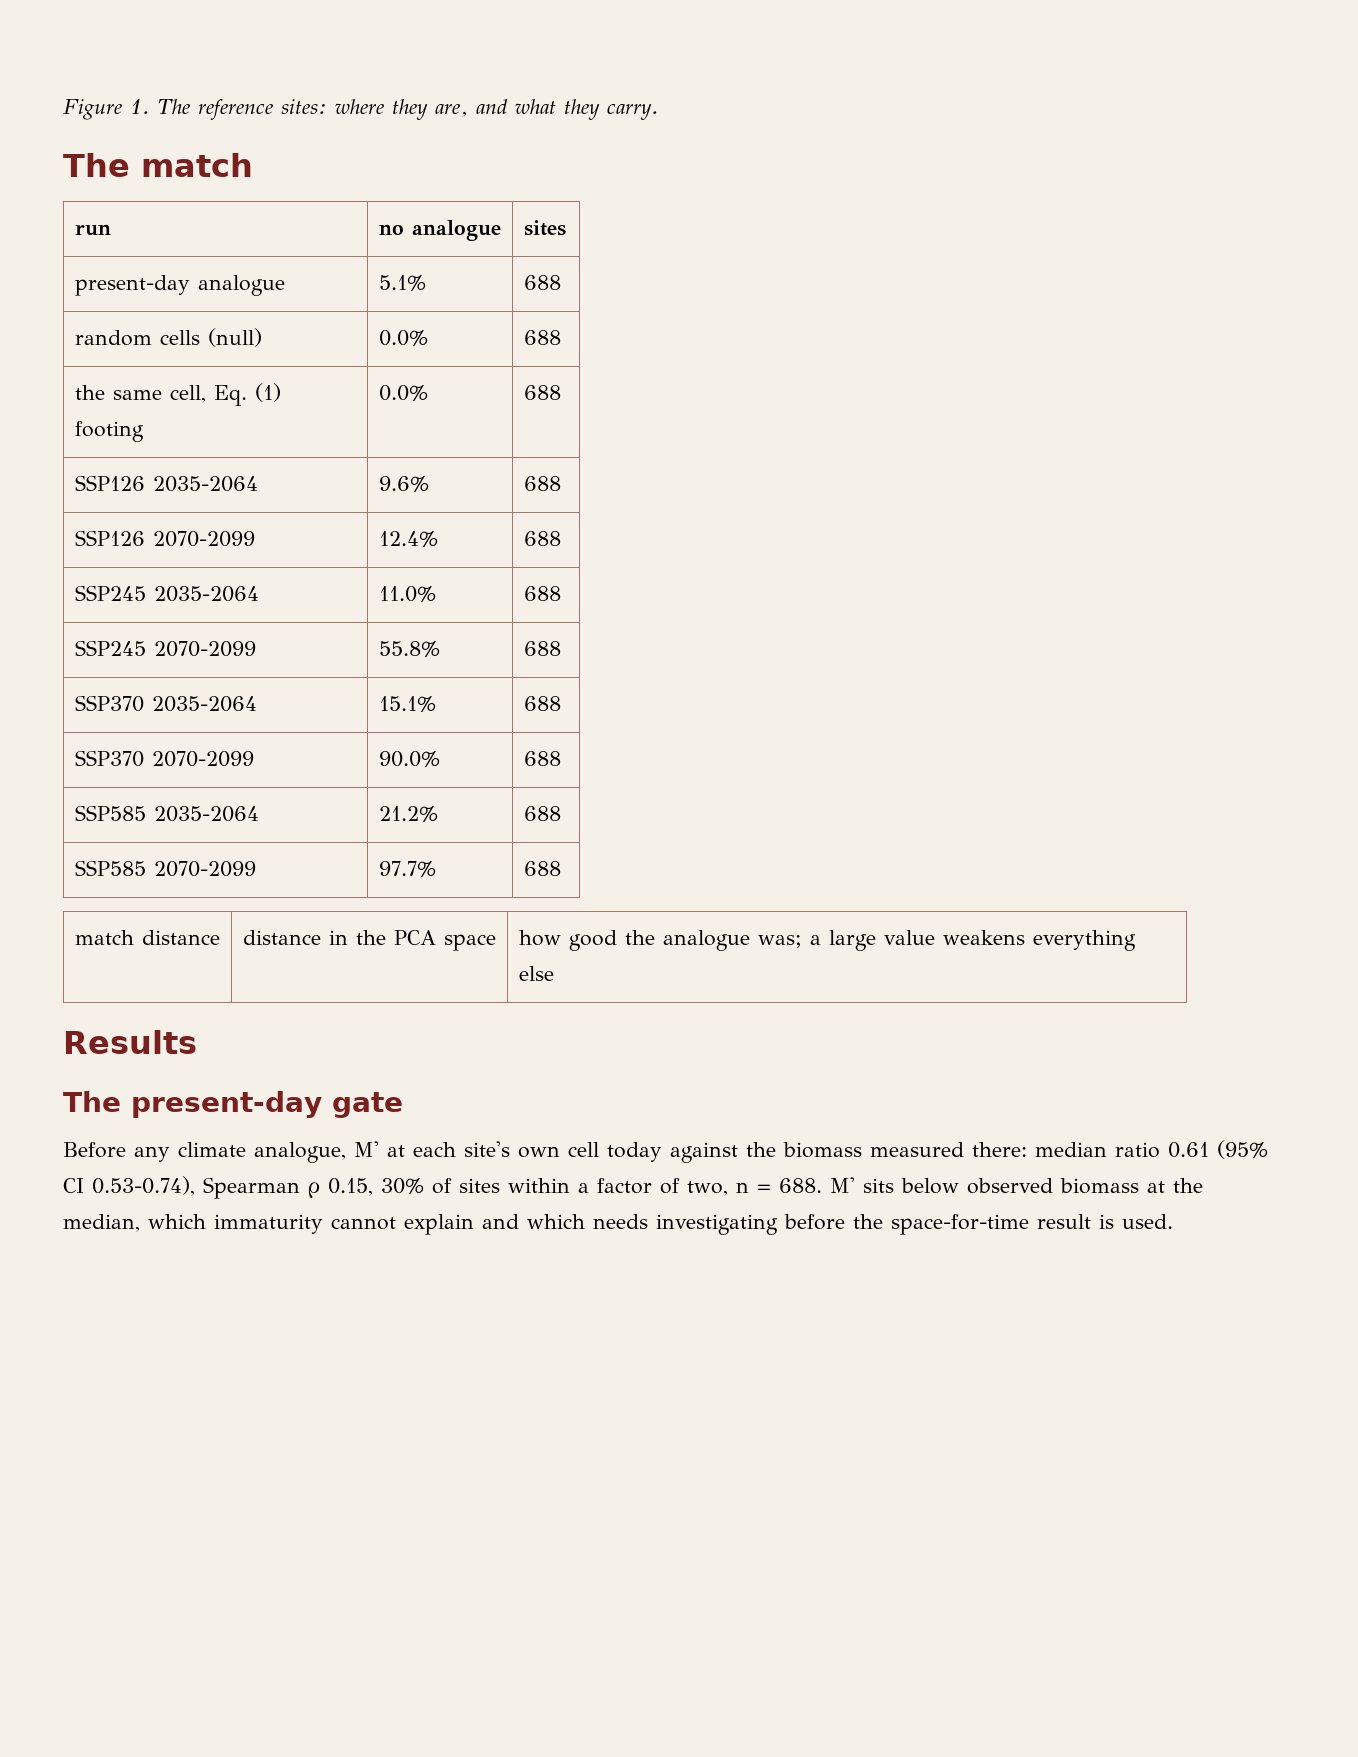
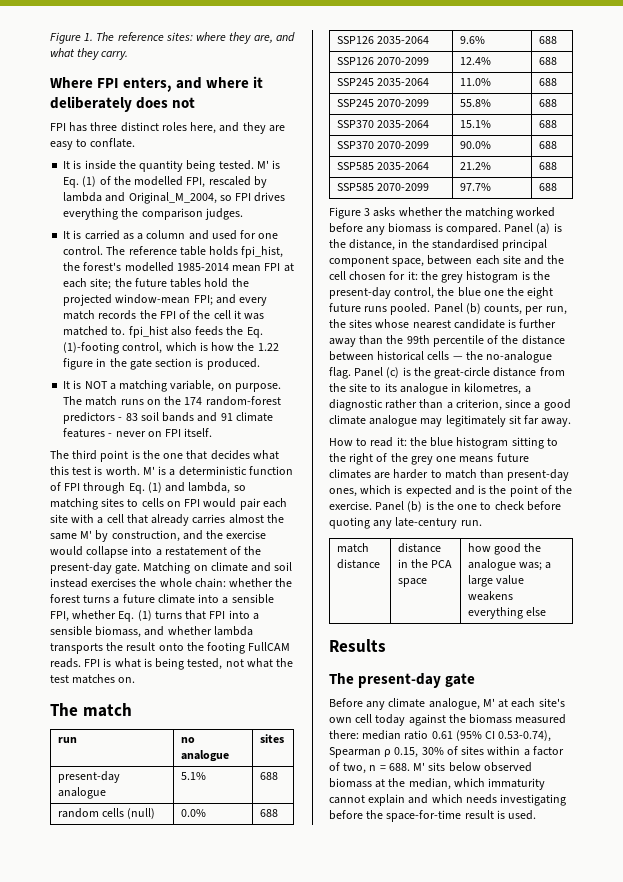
(658, 111) none -> [50,76,264,92] [50,96,196,112] [50,122,285,134] [50,138,136,150] [63,160,281,172] [63,176,267,188] [63,192,286,204] [63,208,243,220] [63,230,279,240] [63,246,284,258] [63,262,294,272] [63,278,249,290] [63,294,268,306] [63,310,265,320] [63,326,263,338] [63,342,279,354] [63,358,260,370] [63,380,281,392] [63,396,281,406] [63,412,273,424] [63,428,213,438] [50,450,279,462] [50,466,293,476] [50,482,246,494] [50,498,287,510] [50,514,284,526] [50,530,267,542] [50,546,262,558] [50,562,293,574] [50,578,293,588] [50,594,274,604] [50,610,259,622] [50,626,253,638] [50,642,291,654] [50,658,294,670] [50,674,136,684] // Where FPI enters, and where it deliberately does not // FPI has three distinct roles here, and they are easy to conflate. // It is inside the quantity being tested. M' is Eq. (1) of the modelled FPI, rescaled by lambda and Original_M_2004, so FPI drives everything the comparison judges. // It is carried as a column and used for one control. The reference table holds fpi_hist, the forest's modelled 1985-2014 mean FPI at each site; the future tables hold the projected window-mean FPI; and every match records the FPI of the cell it was matched to. fpi_hist also feeds the Eq. (1)-footing control, which is how the 1.22 figure in the gate section is produced. // It is NOT a matching variable, on purpose. The match runs on the 174 random-forest predictors - 83 soil bands and 91 climate features - never on FPI itself. // The third point is the one that decides what this test is worth. M' is a deterministic function of FPI through Eq. (1) and lambda, so matching sites to cells on FPI would pair each site with a cell that already carries almost the same M' by construction, and the exercise would collapse into a restatement of the present-day gate. Matching on climate and soil instead exercises the whole chain: whether the forest turns a future climate into a sensible FPI, whether Eq. (1) turns that FPI into a sensible biomass, and whether lambda transports the result onto the footing FullCAM reads. FPI is what is being tested, not what the test matches on.
[74,383,281,406] [74,421,144,442] [378,385,428,401] [523,385,561,400] // the same cell, Eq. (1) footing | 0.0% | 688 -> (278, 813) none
(561, 868) none -> [329,207,556,219] [329,223,562,235] [329,239,548,251] [329,255,565,267] [329,271,550,283] [329,287,554,299] [329,303,567,315] [329,319,557,329] [329,335,565,347] [329,351,553,363] [329,367,565,379] [329,383,531,395] [329,399,571,411] [329,415,572,427] [329,437,558,449] [329,453,529,465] [329,469,570,481] [329,485,573,497] [329,501,561,512] [329,517,482,529] // Figure 3 asks whether the matching worked before any biomass is compared. Panel (a) is the distance, in the standardised principal component space, between each site and the cell chosen for it: the grey histogram is the present-day control, the blue one the eight future runs pooled. Panel (b) counts, per run, the sites whose nearest candidate is further away than the 99th percentile of the distance between historical cells — the no-analogue flag. Panel (c) is the great-circle distance from the site to its analogue in kilometres, a diagnostic rather than a criterion, since a good climate analogue may legitimately sit far away. // How to read it: the blue histogram sitting to the right of the grey one means future climates are harder to match than present-day ones, which is expected and is the point of the exercise. Panel (b) is the one to check before quoting any late-century run.

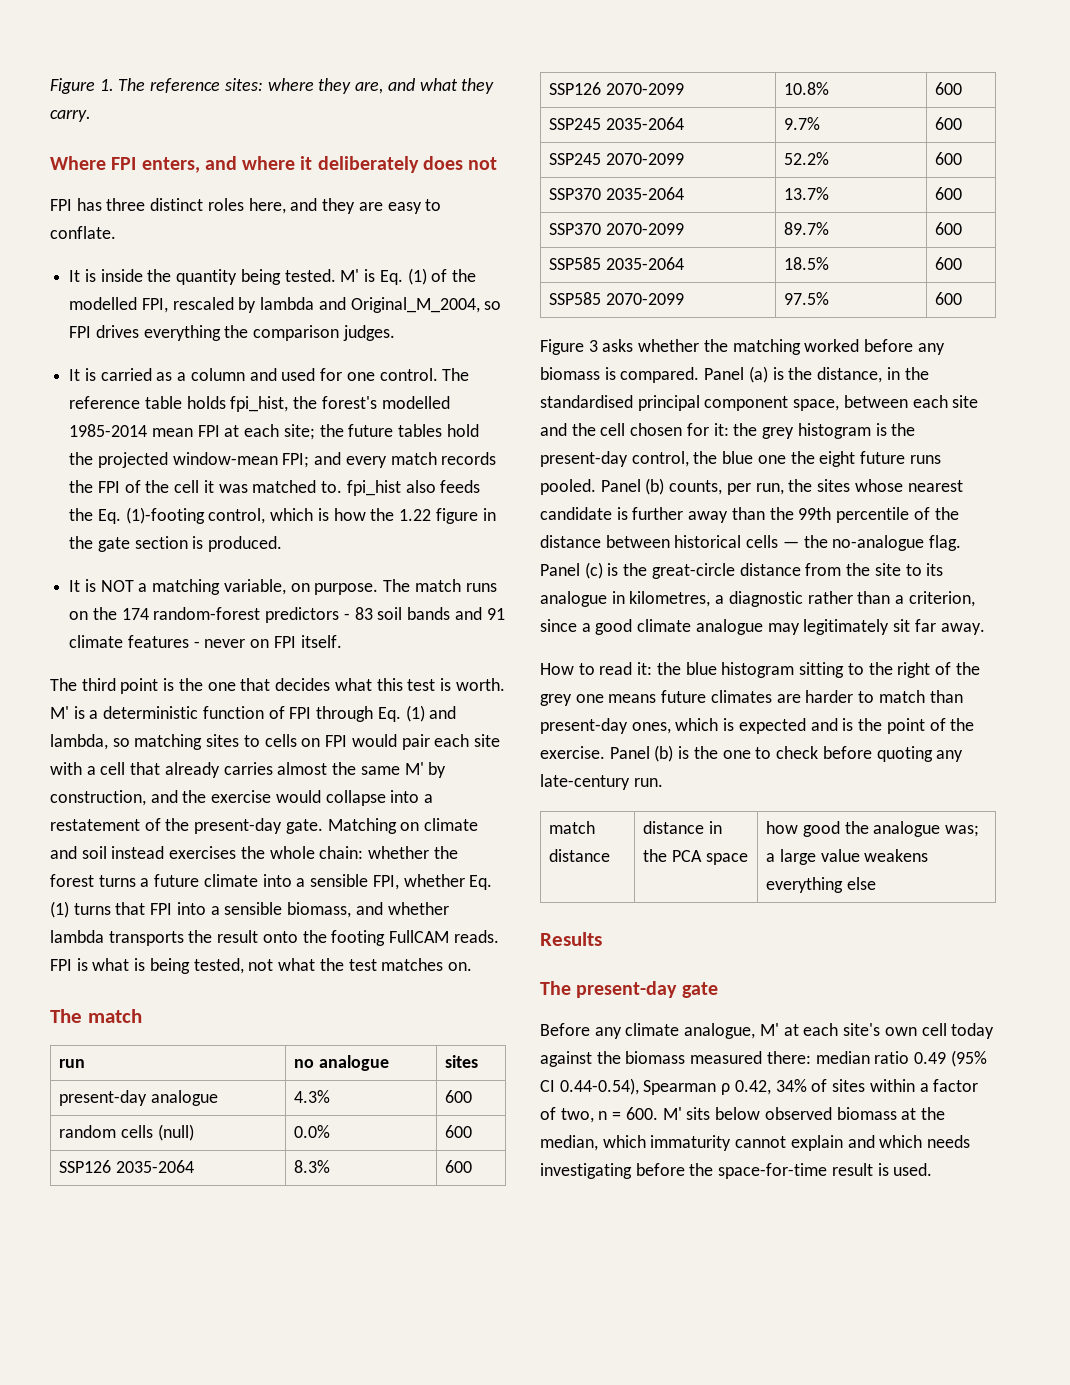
[180,772,206,780] [259,772,278,780] 5.1% | 688 -> [294,1090,331,1103] [445,1090,473,1103] 4.3% | 600
[259,809,278,817] 688 -> [445,1125,473,1138] 600
[459,36,485,44] [538,36,557,44] 9.6% | 688 -> [294,1160,331,1173] [445,1160,473,1173] 8.3% | 600
[459,57,491,65] [538,57,557,65] 12.4% | 688 -> [784,82,830,95] [935,82,963,95] 10.8% | 600
[459,78,491,86] [538,78,557,86] 11.0% | 688 -> [784,117,821,130] [935,117,963,130] 9.7% | 600
[459,99,491,107] [538,99,557,107] 55.8% | 688 -> [784,152,830,165] [935,152,963,165] 52.2% | 600
[459,120,491,128] [538,120,557,128] 15.1% | 688 -> [784,187,830,200] [935,187,963,200] 13.7% | 600
[459,141,491,149] [538,141,557,149] 90.0% | 688 -> [784,222,830,235] [935,222,963,235] 89.7% | 600
[459,162,491,170] [538,162,557,170] 21.2% | 688 -> [784,257,830,270] [935,257,963,270] 18.5% | 600
[459,183,491,191] [538,183,557,191] 97.7% | 688 -> [784,292,830,305] [935,292,963,305] 97.5% | 600
[431,731,453,739] 0.61 -> [914,1052,947,1064] 0.49
[498,730,552,742] 0.53-0.74), -> [559,1078,639,1095] 0.44-0.54),
[394,747,444,758] 0.15, 30% -> [734,1079,807,1095] 0.42, 34%
[388,763,410,771] 688. -> [625,1107,658,1120] 600.

